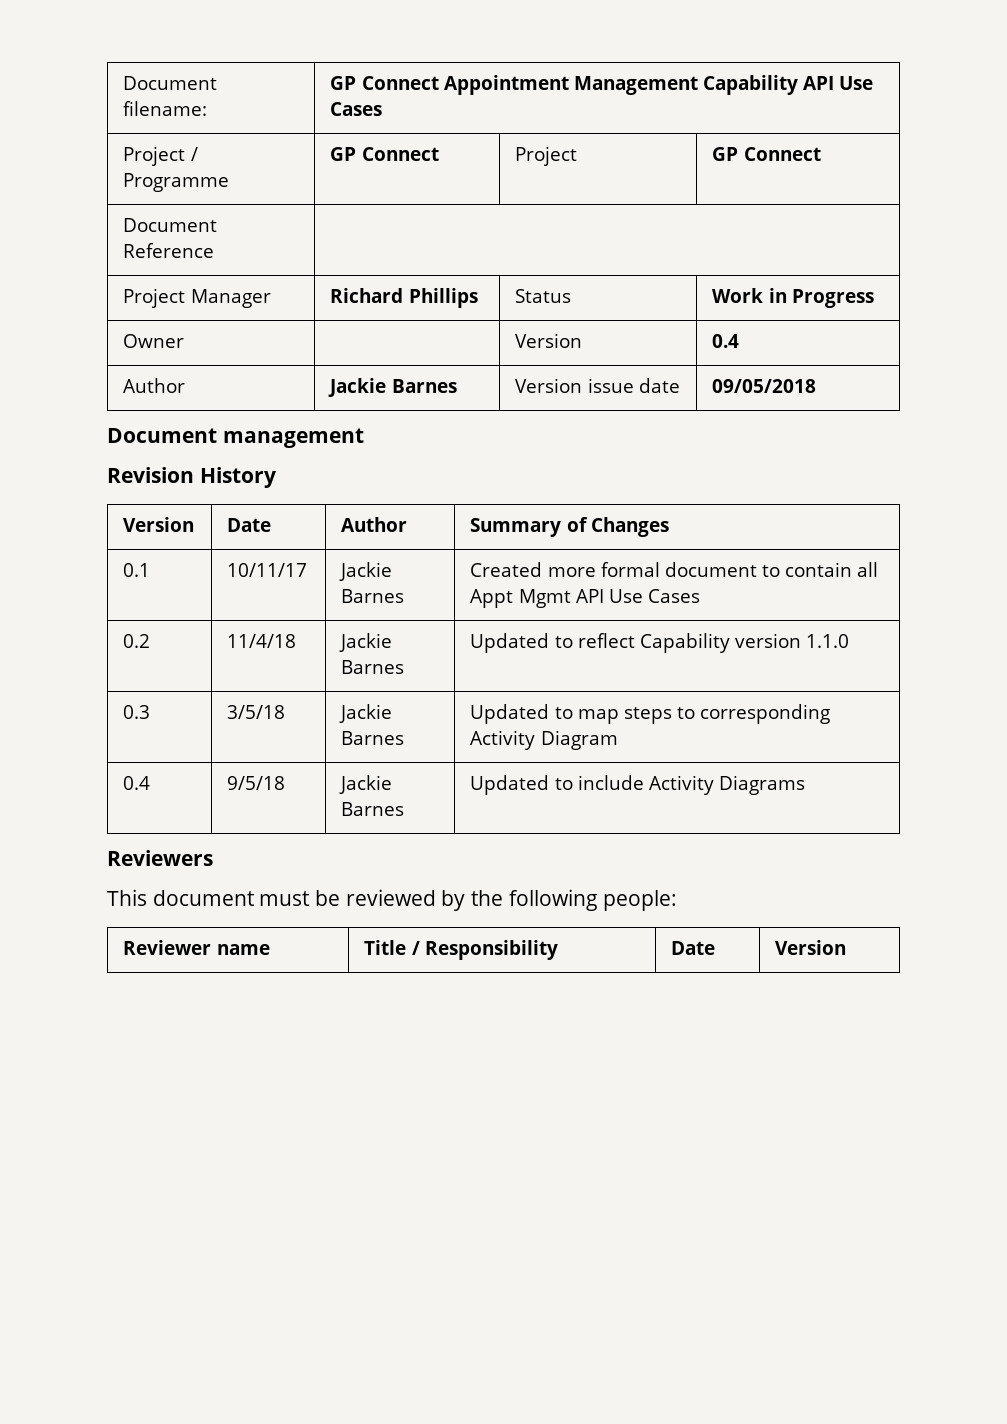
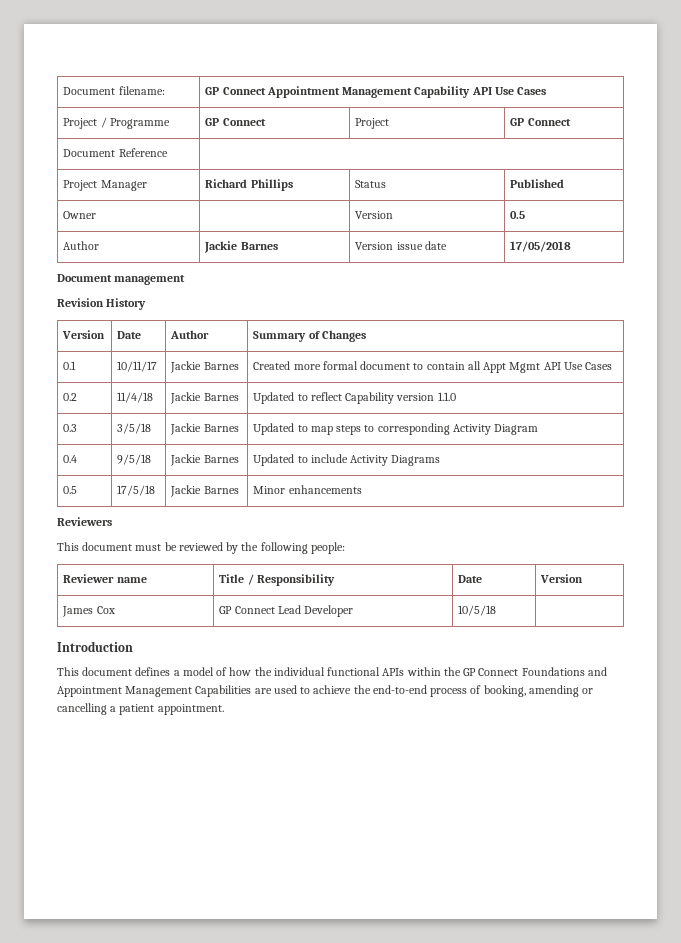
[712,288,874,308] Work in Progress -> [510,179,565,188] Published
[712,334,740,348] 0.4 -> [510,211,526,219] 0.5
[712,379,817,393] 09/05/2018 -> [510,241,572,252] 17/05/2018
(805, 785) none -> [63,486,78,494] [117,485,156,496] [170,485,239,497] [253,485,362,494] // 0.5 | 17/5/18 | Jackie Barnes | Minor enhancements
(847, 947) none -> [62,606,115,617] [219,605,354,617] [458,605,497,616] [57,641,133,652] [57,667,607,676] [57,685,594,697] [57,703,224,715] // James Cox | GP Connect Lead Developer | 10/5/18 | // Introduction // This document defines a model of how the individual functional APIs within the GP Connect Foundations and Appointment Management Capabilities are used to achieve the end-to-end process of booking, amending or cancelling a patient appointment.

